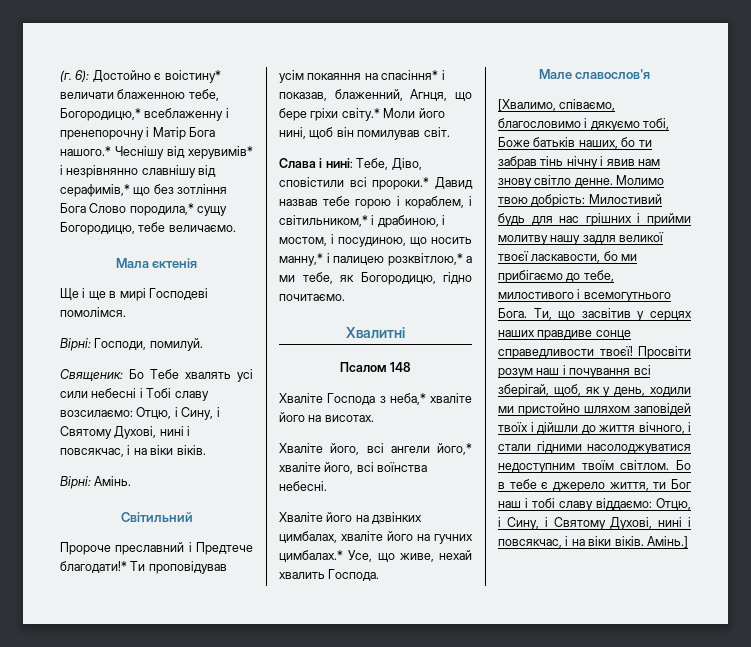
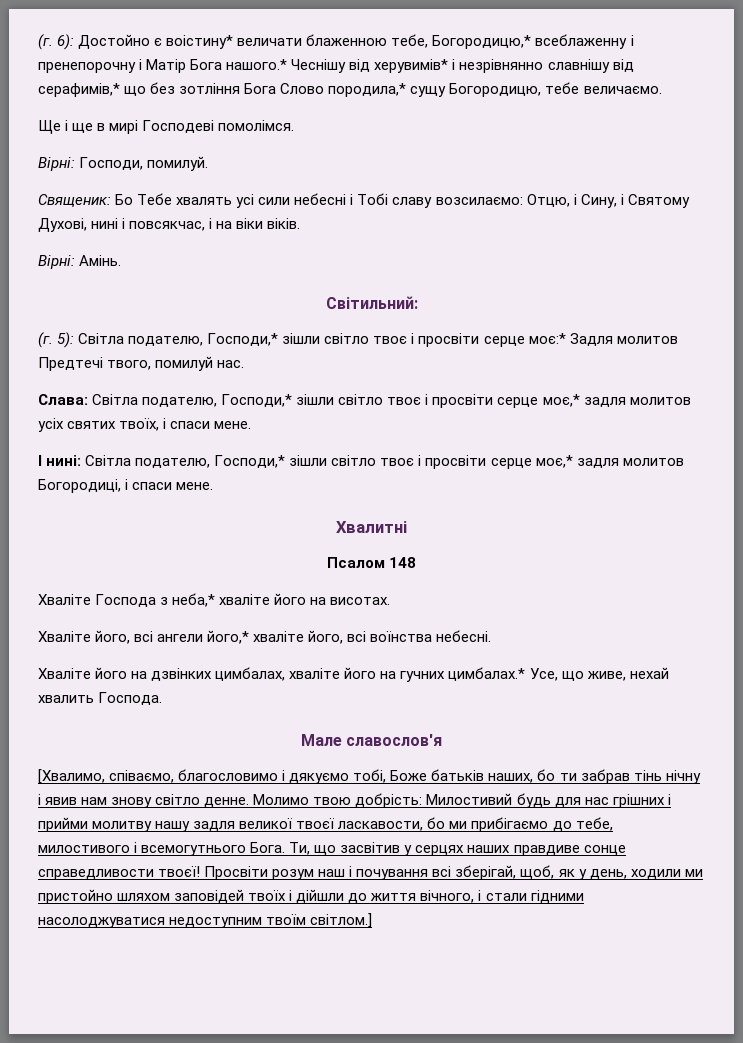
[115,258,198,268] // Мала єктенія -> (662, 90) none
[120,512,193,522] [60,542,254,555] [60,561,227,574] [279,70,445,83] [279,89,472,101] [279,108,445,121] [279,127,450,140] [279,158,422,170] [279,177,473,190] [279,196,472,209] [279,215,446,228] [279,234,472,247] [279,253,472,266] [279,272,472,285] [279,294,345,301] Світильний // Пророче преславний і Предтече благодати!* Ти проповідував усім покаяння на спасіння* і показав, блаженний, Агнця, що бере гріхи світу.* Моли його нині, щоб він помилував світ. // Слава і нині: Тебе, Діво, сповістили всі пророки.* Давид назвав тебе горою і кораблем, і світильником,* і драбиною, і мостом, і посудиною, що носить манну,* і палицею розквітлою,* а ми тебе, як Богородицю, гідно почитаємо. -> [325,296,418,309] [38,332,678,348] [38,356,245,371] [38,394,691,408] [38,418,252,432] [38,455,684,469] [38,479,214,493] Світильний: // (г. 5): Світла подателю, Господи,* зішли світло твоє і просвіти серце моє:* Задля молитов Предтечі твого, помилуй нас. // Слава: Світла подателю, Господи,* зішли світло твоє і просвіти серце моє,* задля молитов усіх святих твоїх, і спаси мене. // І нині: Світла подателю, Господи,* зішли світло твоє і просвіти серце моє,* задля молитов Богородиці, і спаси мене.
[620,460,691,470] [498,479,691,492] [498,498,691,511] [498,517,691,530] [498,536,688,548] світлом. Бо в тебе є джерело життя, ти Бог наш і тобі славу віддаємо: Отцю, і Сину, і Святому Духові, нині і повсякчас, і на віки віків. Амінь.] -> [310,913,373,928] світлом.]

